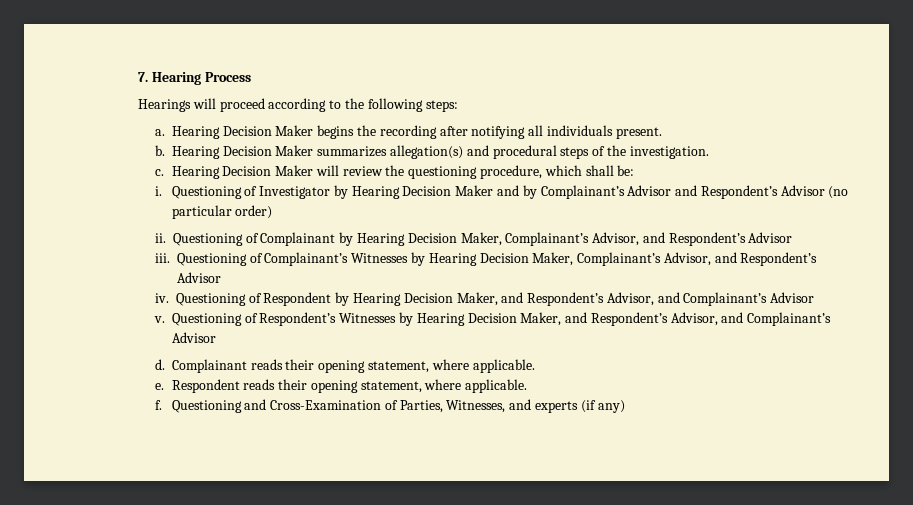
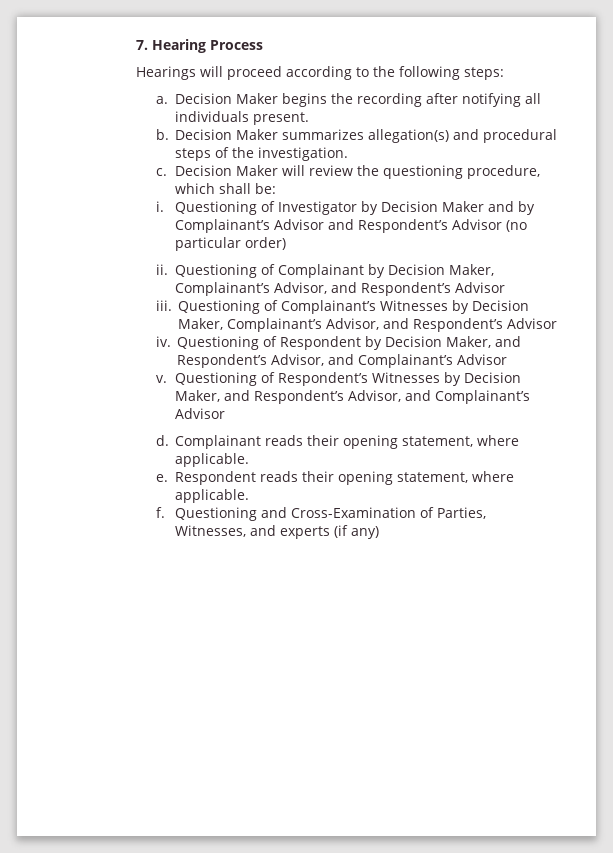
[171,126,220,139] Hearing -> (168, 100) none
[171,146,220,159] Hearing -> (169, 134) none
[171,166,220,179] Hearing -> (167, 172) none
[351,186,400,199] Hearing -> (379, 208) none
[356,233,405,246] Hearing -> (386, 271) none
[428,253,477,266] Hearing -> (470, 307) none
[352,293,401,306] Hearing -> (383, 343) none
[416,313,465,326] Hearing -> (462, 379) none

